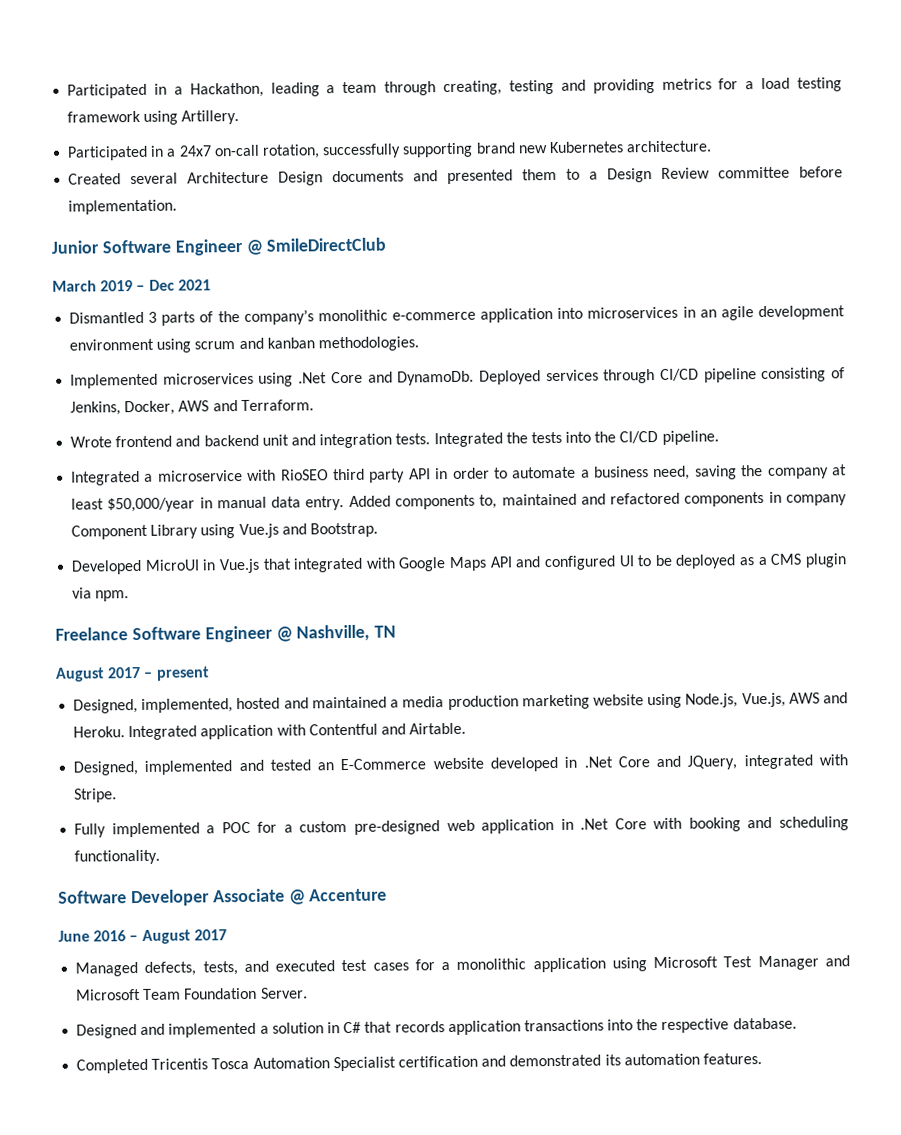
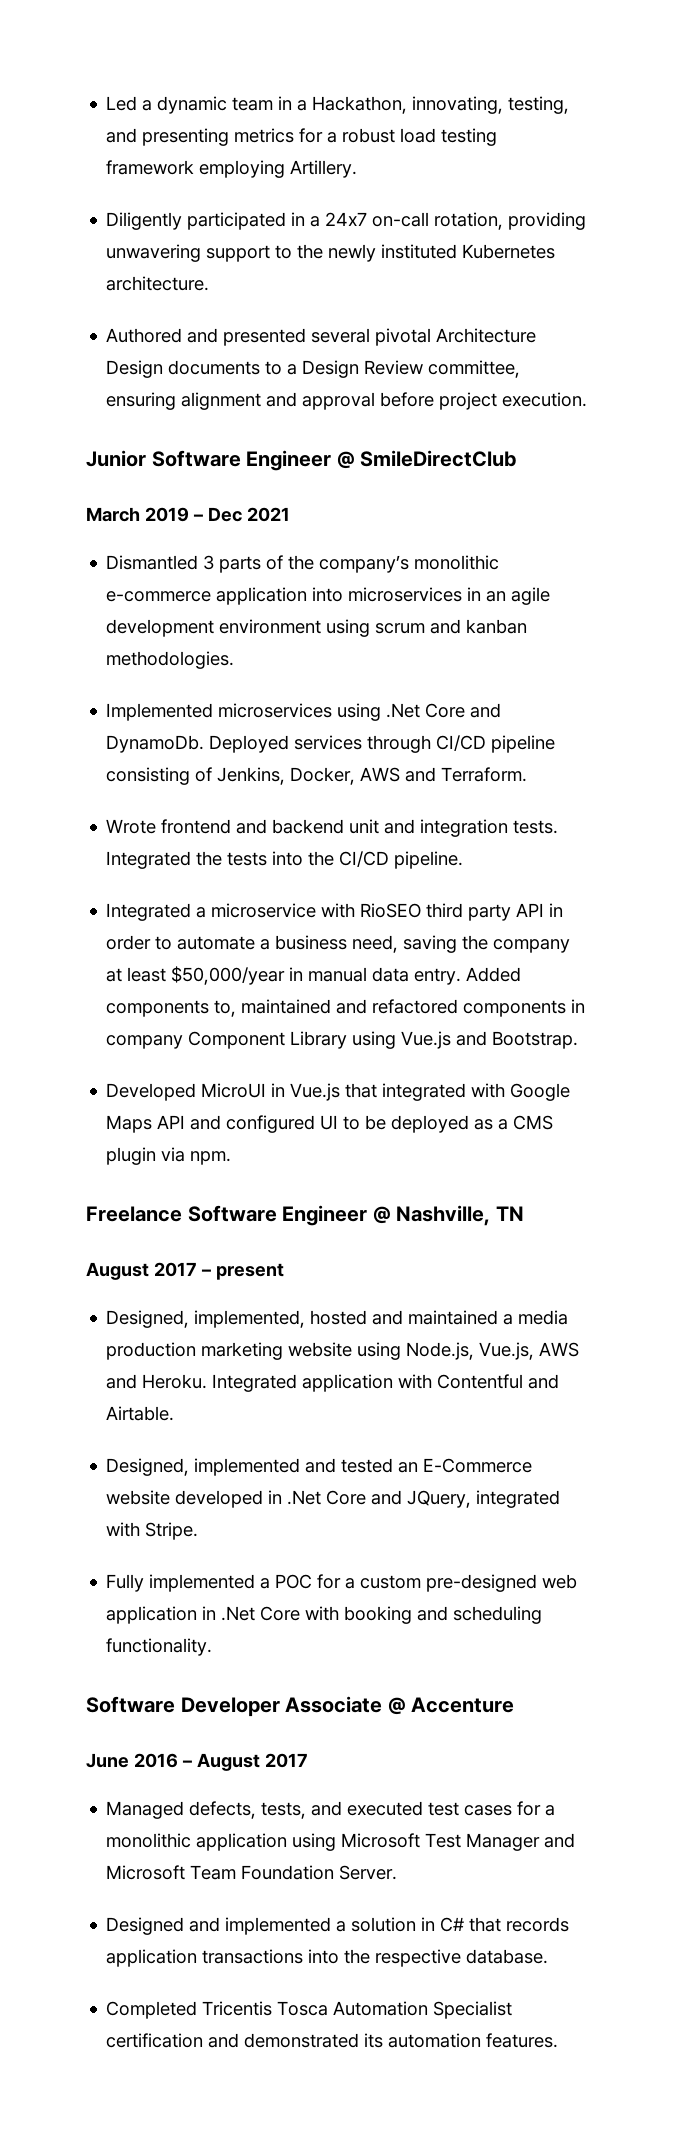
[67,79,655,99] Participated in a Hackathon, leading a team through creating, testing and providing -> [106,96,570,114] [106,128,230,146] Led a dynamic team in a Hackathon, innovating, testing, and presenting
(755, 85) none -> [342,128,396,143] robust
[143,110,179,125] using -> [199,160,286,178] employing
[67,145,149,161] Participated -> [106,212,287,230] Diligently participated
[322,140,713,159] [68,166,844,186] [68,199,178,215] successfully supporting brand new Kubernetes architecture. // Created several Architecture Design documents and presented them to a Design Review committee before implementation. -> [508,212,587,230] [106,244,556,262] [106,276,210,291] [106,328,537,346] [106,360,521,378] [106,392,588,410] providing unwavering support to the newly instituted Kubernetes architecture. // Authored and presented several pivotal Architecture Design documents to a Design Review committee, ensuring alignment and approval before project execution.

